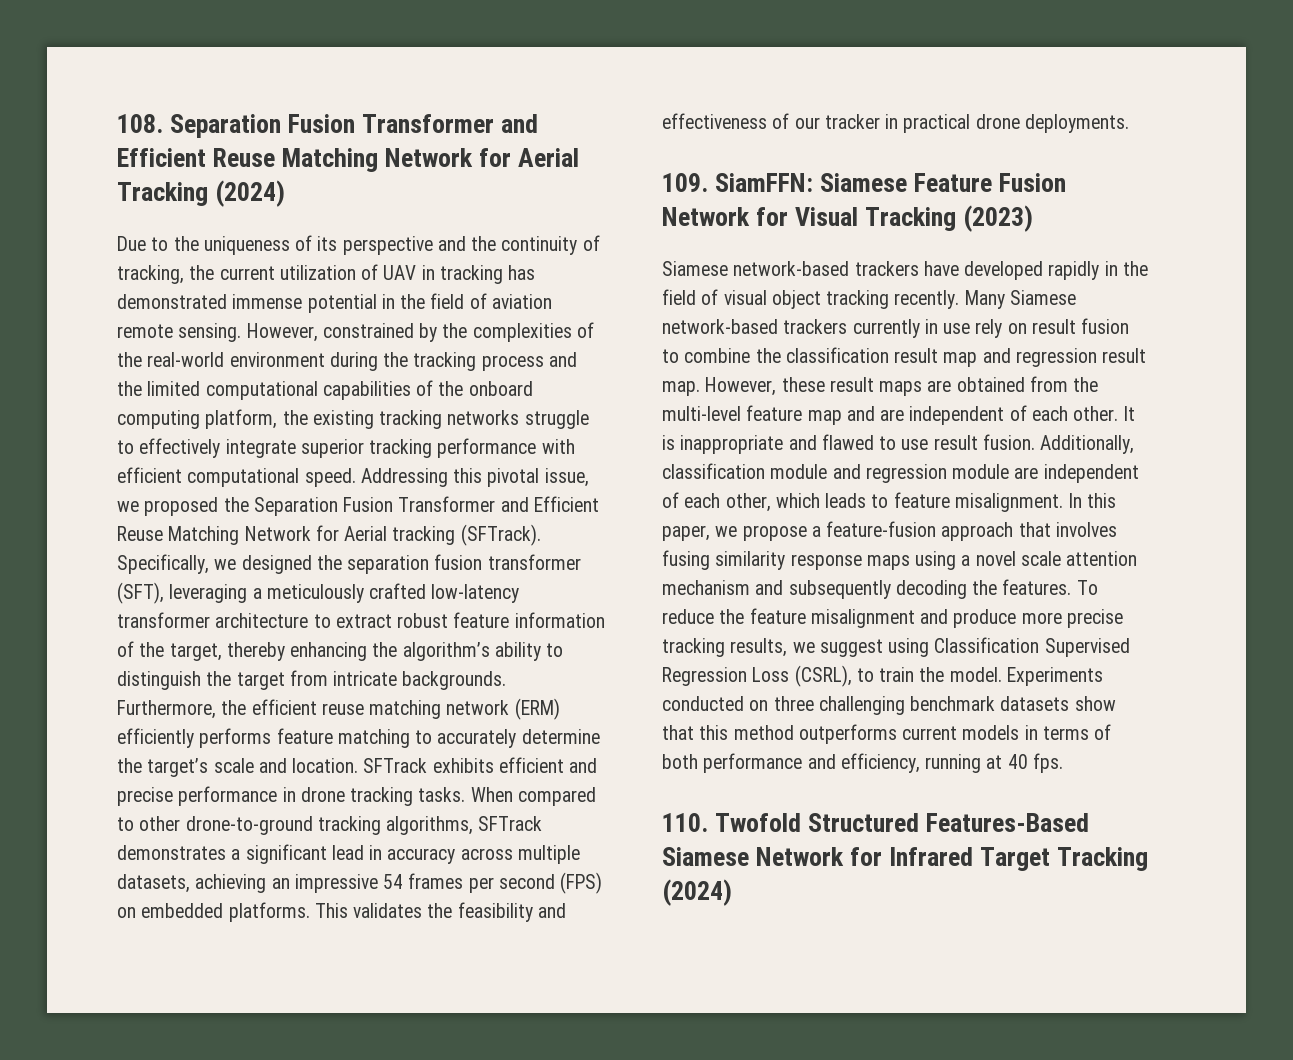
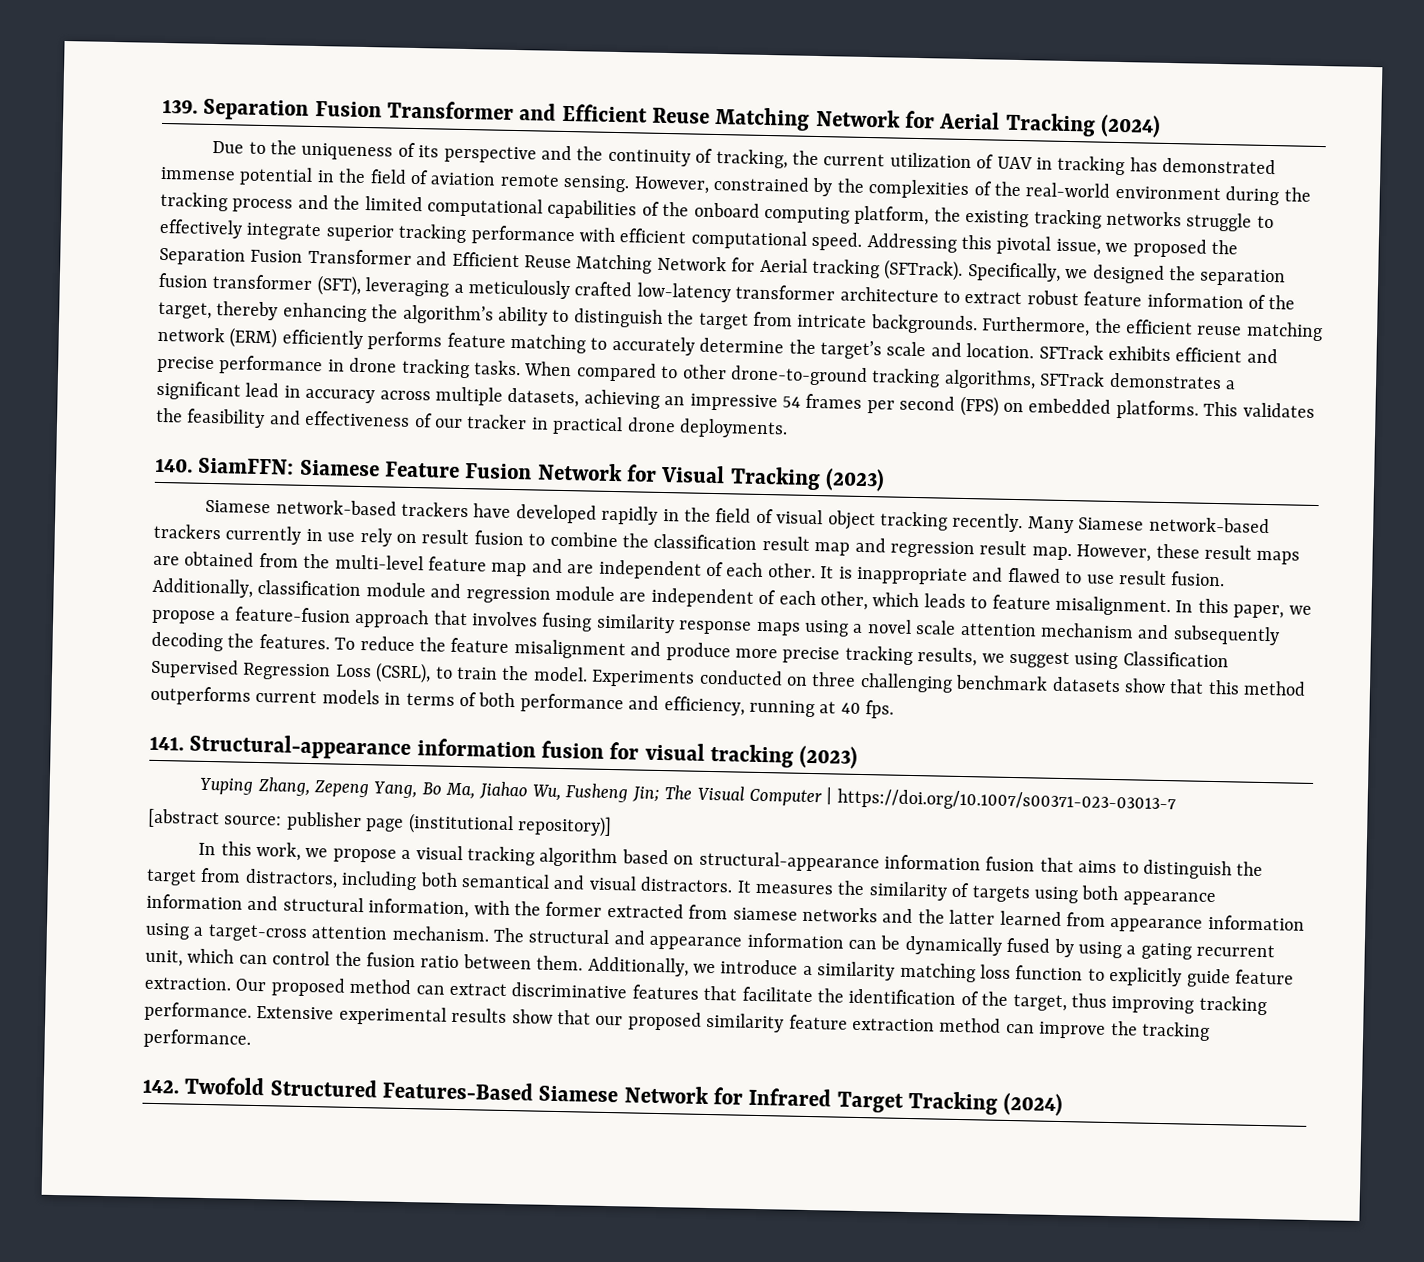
[117,114,163,133] 108. -> [162,98,198,114] 139.
[662,173,708,192] 109. -> [155,457,193,473] 140.
[662,813,708,832] 110. -> [149,733,859,769] [199,776,1176,814] [147,808,612,838] [198,841,1264,880] [146,867,1216,907] [146,893,1305,933] [145,922,1276,960] [145,948,1294,988] [144,976,1267,1016] [144,1001,1210,1041] [143,1028,251,1049] [142,1079,179,1094] 141. Structural-appearance information fusion for visual tracking (2023) // Yuping Zhang, Zepeng Yang, Bo Ma, Jiahao Wu, Fusheng Jin; The Visual Computer | https://doi.org/10.1007/s00371-023-03013-7 // [abstract source: publisher page (institutional repository)] // In this work, we propose a visual tracking algorithm based on structural-appearance information fusion that aims to distinguish the target from distractors, including both semantical and visual distractors. It measures the similarity of targets using both appearance information and structural information, with the former extracted from siamese networks and the latter learned from appearance information using a target-cross attention mechanism. The structural and appearance information can be dynamically fused by using a gating recurrent unit, which can control the fusion ratio between them. Additionally, we introduce a similarity matching loss function to explicitly guide feature extraction. Our proposed method can extract discriminative features that facilitate the identification of the target, thus improving tracking performance. Extensive experimental results show that our proposed similarity feature extraction method can improve the tracking performance. // 142.

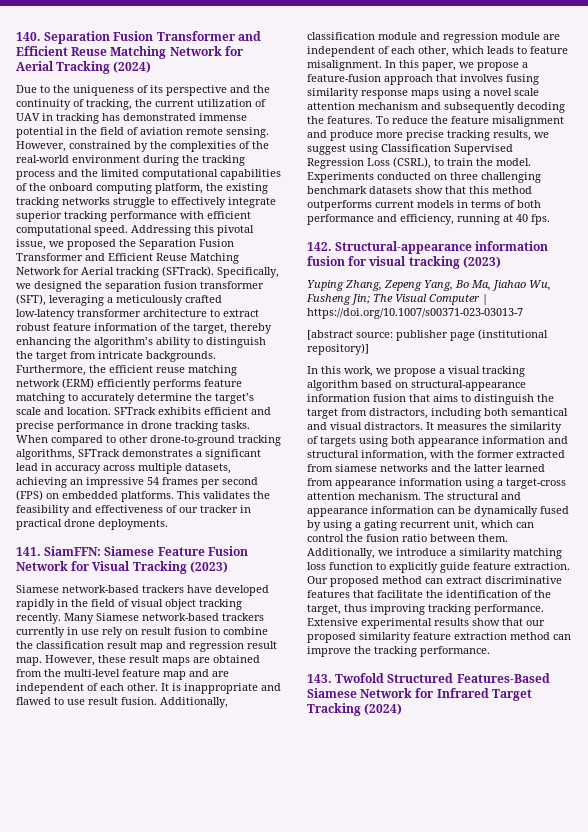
[162,98,198,114] 139. -> [16,32,41,41] 140.
[155,457,193,473] 140. -> [16,547,41,556] 141.
[149,736,184,751] 141. -> [307,242,332,251] 142.
[142,1079,179,1094] 142. -> [307,674,332,683] 143.

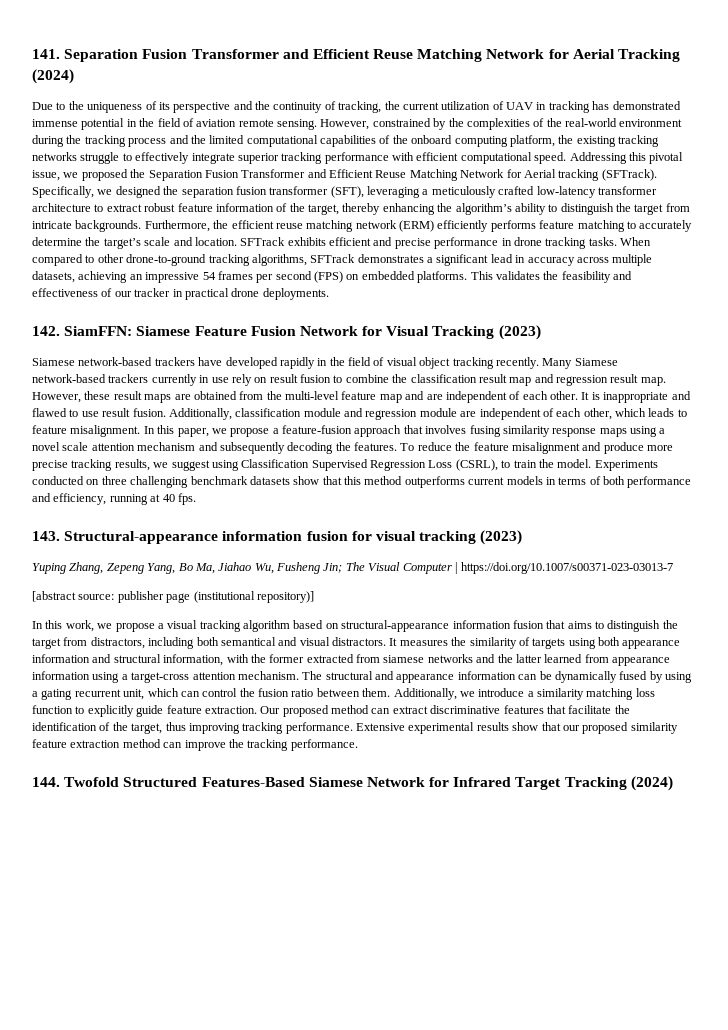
[16,32,41,41] 140. -> [32,49,60,59] 141.
[16,547,41,556] 141. -> [32,326,60,336] 142.
[307,242,332,251] 142. -> [32,531,60,541] 143.
[307,674,332,683] 143. -> [32,777,60,787] 144.

